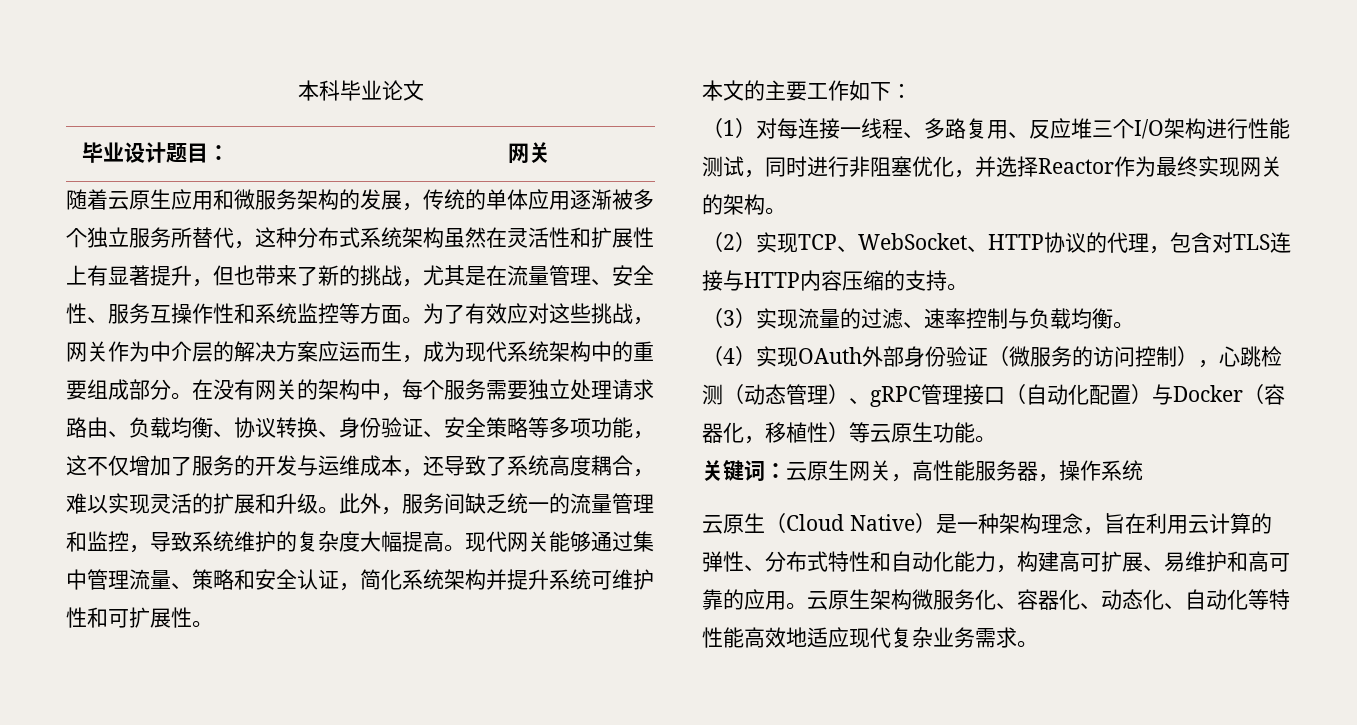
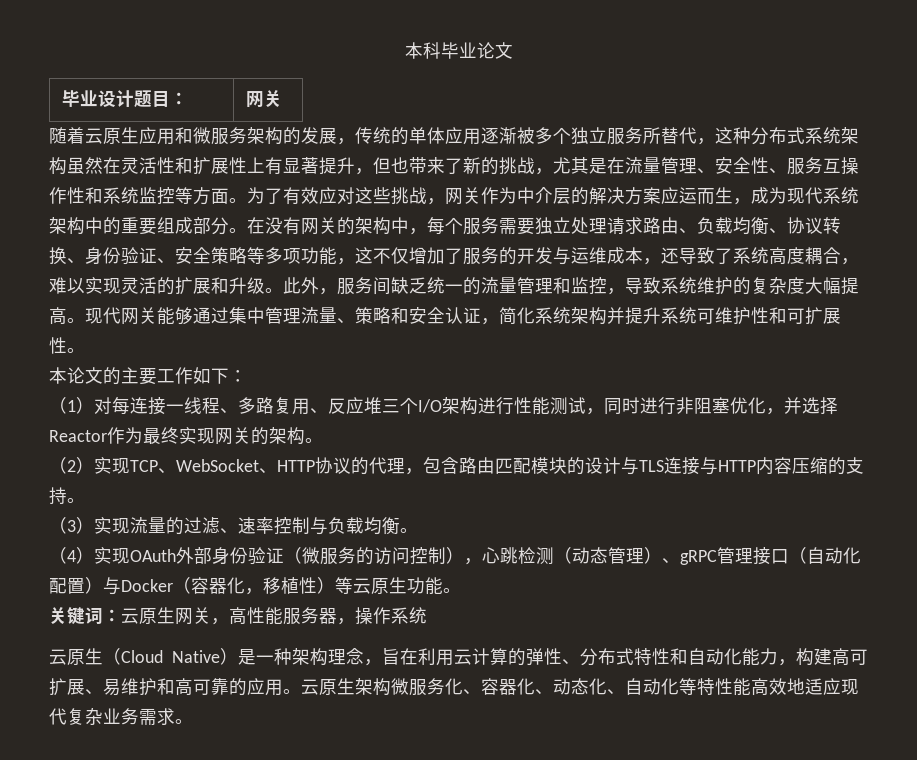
(723, 90) none -> [67,367,85,384] 论
[1212,232,1233,253] 对 -> [459,457,639,475] 路由匹配模块的设计与

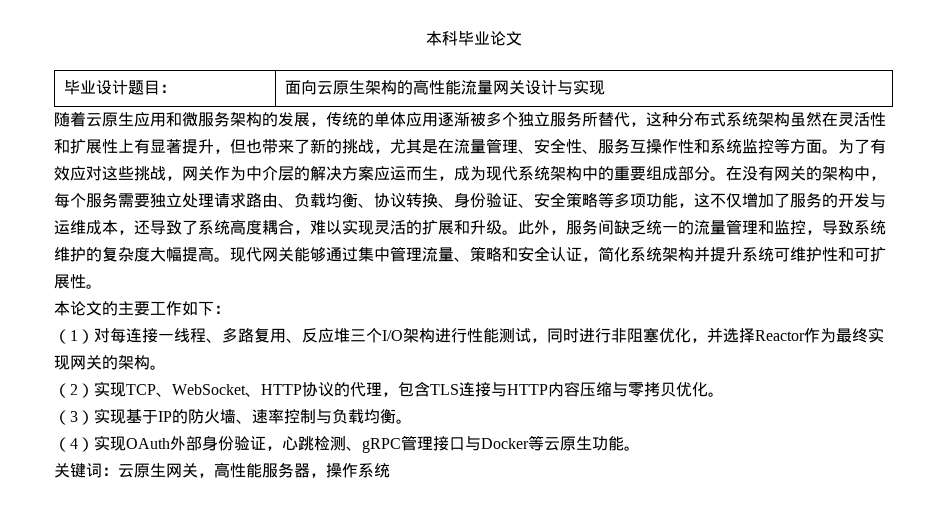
[246,90,283,108] 网关 -> [284,79,605,95] 面向云原生架构的高性能流量网关设计与实现
[459,457,639,475] 路由匹配模块的设计与 -> (430, 389) none
[828,457,864,475] [49,487,67,505] 的支持 -> [612,382,708,397] 与零拷贝优化
[130,517,220,535] 流量的过滤 -> [126,409,236,424] 基于IP的防火墙
[284,547,861,565] [49,577,335,595] （微服务的访问控制），心跳检测（动态管理）、gRPC管理接口（自动化配置）与Docker（容器化，移植性） -> [266,435,529,453] ，心跳检测、gRPC管理接口与Docker
[49,648,868,666] [49,678,859,696] [49,708,193,725] // 云原生（Cloud Native）是一种架构理念，旨在利用云计算的弹性、分布式特性和自动化能力，构建高可扩展、易维护和高可靠的应用。云原生架构微服务化、容器化、动态化、自动化等特性能高效地适应现代复杂业务需求。 -> (390, 470) none

